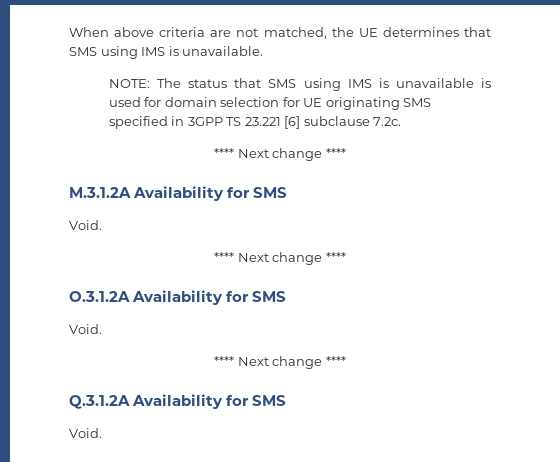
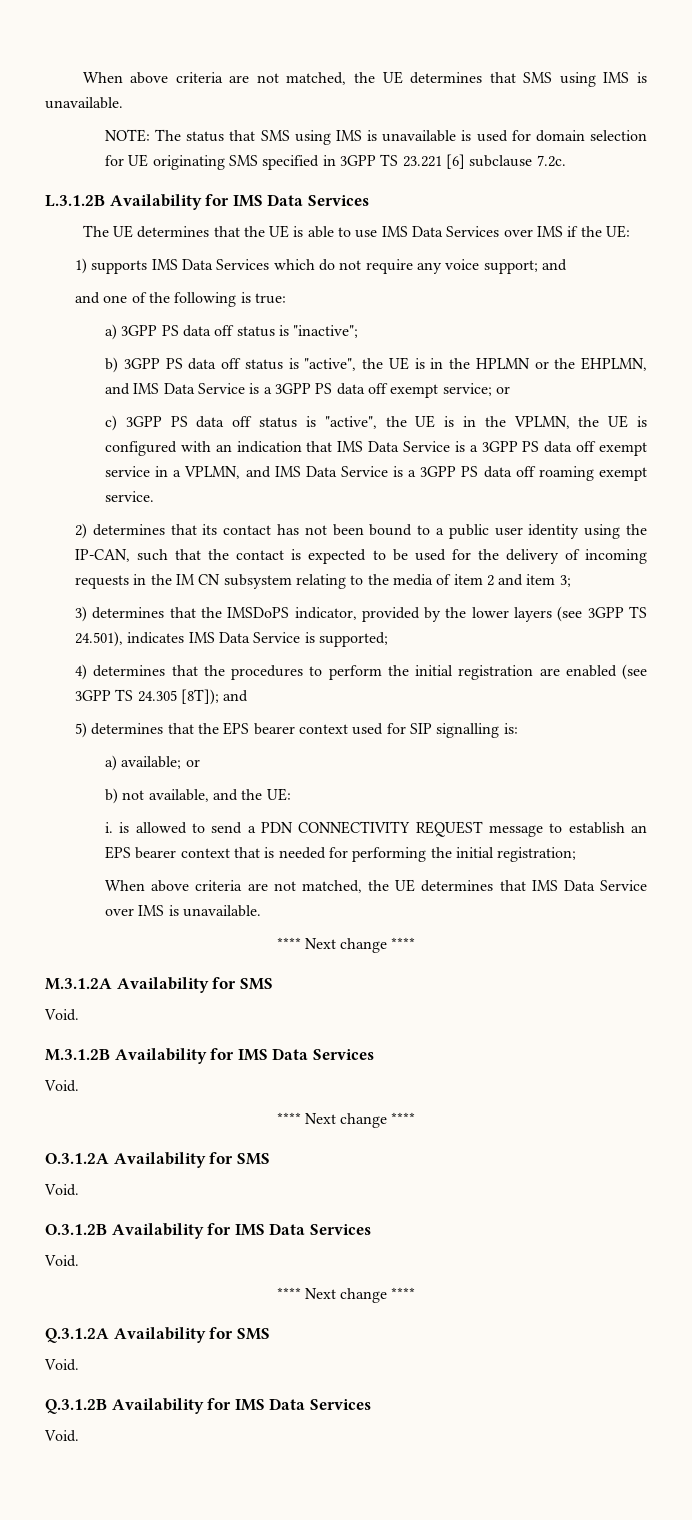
(402, 121) none -> [45,194,369,210] [82,225,631,238] [75,258,567,274] [75,292,286,307] [105,324,359,340] [105,357,647,373] [105,383,510,398] [105,415,647,431] [105,441,647,456] [105,466,648,481] [105,491,155,502] [75,523,648,539] [75,549,647,564] [75,574,571,589] [75,606,648,622] [75,631,388,647] [75,664,647,680] [75,689,249,705] [75,722,518,738] [105,755,200,771] [105,788,291,804] [105,821,647,837] [105,846,577,862] [105,879,647,893] [105,905,261,917] // L.3.1.2B Availability for IMS Data Services // The UE determines that the UE is able to use IMS Data Services over IMS if the UE: // 1) supports IMS Data Services which do not require any voice support; and // and one of the following is true: // a) 3GPP PS data off status is "inactive"; // b) 3GPP PS data off status is "active", the UE is in the HPLMN or the EHPLMN, and IMS Data Service is a 3GPP PS data off exempt service; or // c) 3GPP PS data off status is "active", the UE is in the VPLMN, the UE is configured with an indication that IMS Data Service is a 3GPP PS data off exempt service in a VPLMN, and IMS Data Service is a 3GPP PS data off roaming exempt service. // 2) determines that its contact has not been bound to a public user identity using the IP-CAN, such that the contact is expected to be used for the delivery of incoming requests in the IM CN subsystem relating to the media of item 2 and item 3; // 3) determines that the IMSDoPS indicator, provided by the lower layers (see 3GPP TS 24.501), indicates IMS Data Service is supported; // 4) determines that the procedures to perform the initial registration are enabled (see 3GPP TS 24.305 [8T]); and // 5) determines that the EPS bearer context used for SIP signalling is: // a) available; or // b) not available, and the UE: // i. is allowed to send a PDN CONNECTIVITY REQUEST message to establish an EPS bearer context that is needed for performing the initial registration; // When above criteria are not matched, the UE determines that IMS Data Service over IMS is unavailable.
(102, 225) none -> [45,1048,374,1064] [44,1080,79,1092] // M.3.1.2B Availability for IMS Data Services // Void.
(102, 329) none -> [45,1223,371,1239] [44,1255,79,1267] // O.3.1.2B Availability for IMS Data Services // Void.
(102, 433) none -> [45,1398,371,1414] [44,1430,79,1442] // Q.3.1.2B Availability for IMS Data Services // Void.

